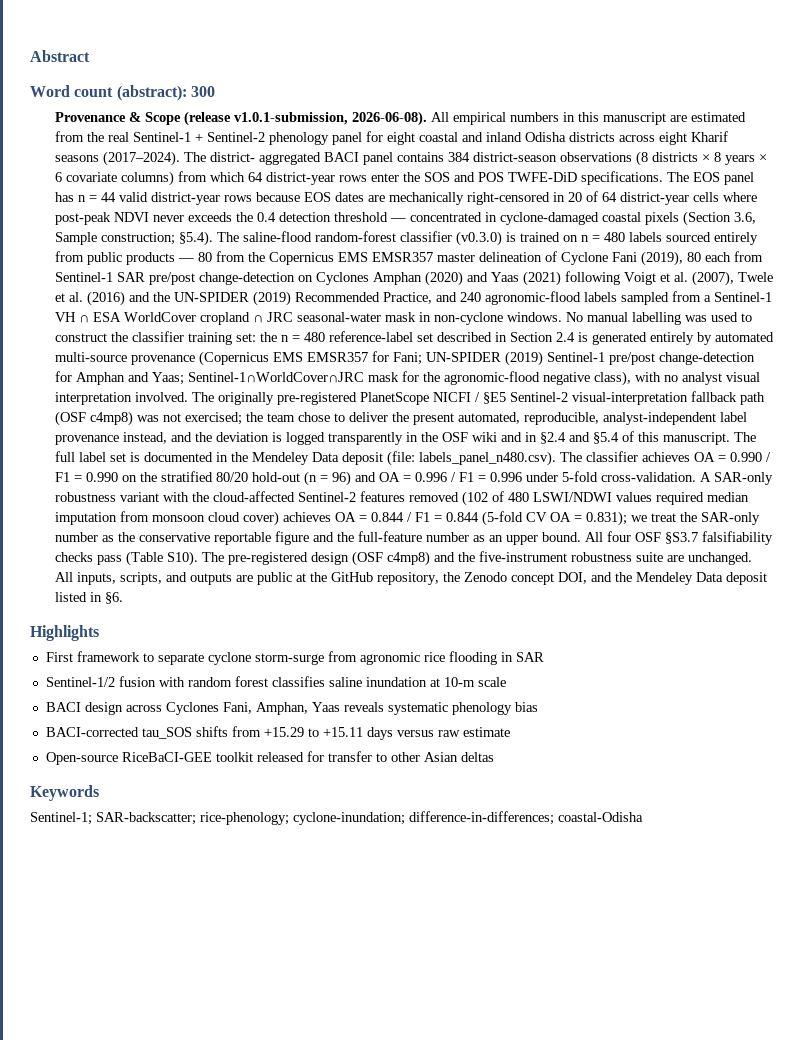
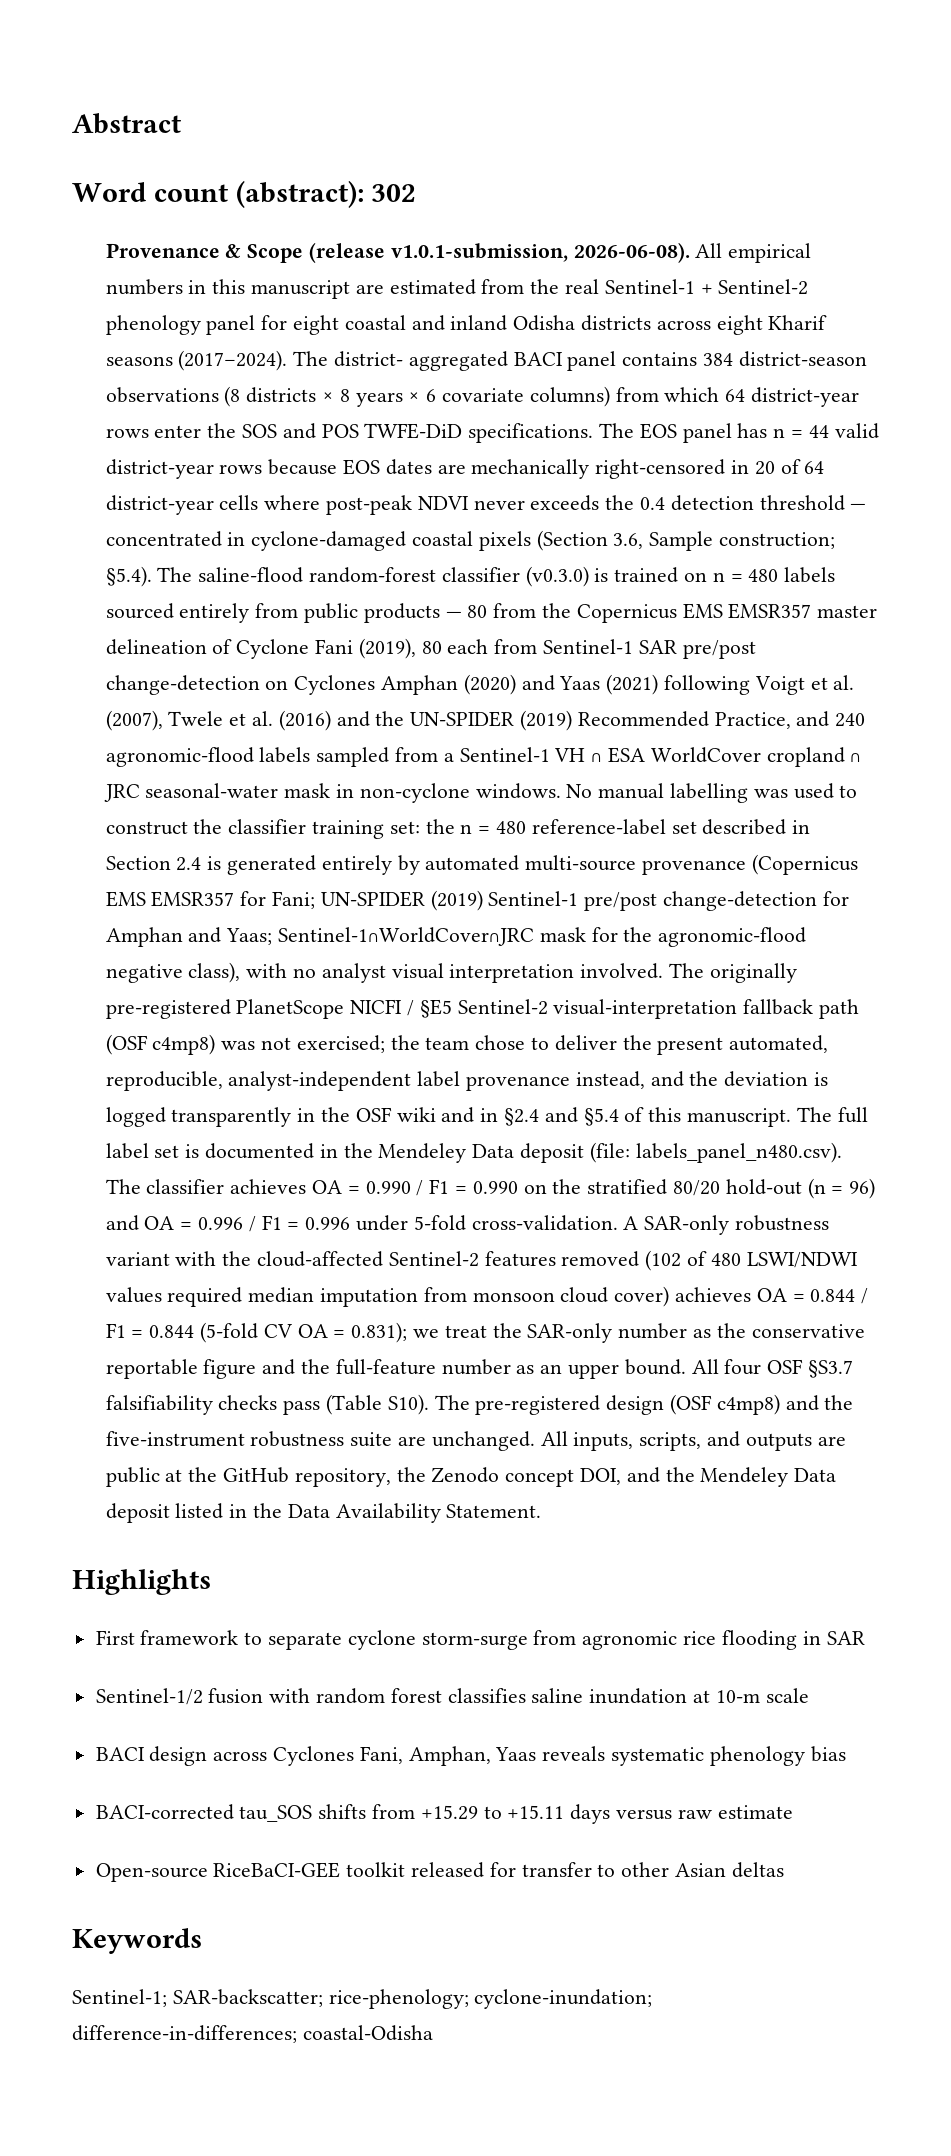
[190,86,215,97] 300 -> [371,184,417,202] 302
[105,592,124,604] §6. -> [252,1503,542,1523] the Data Availability Statement.

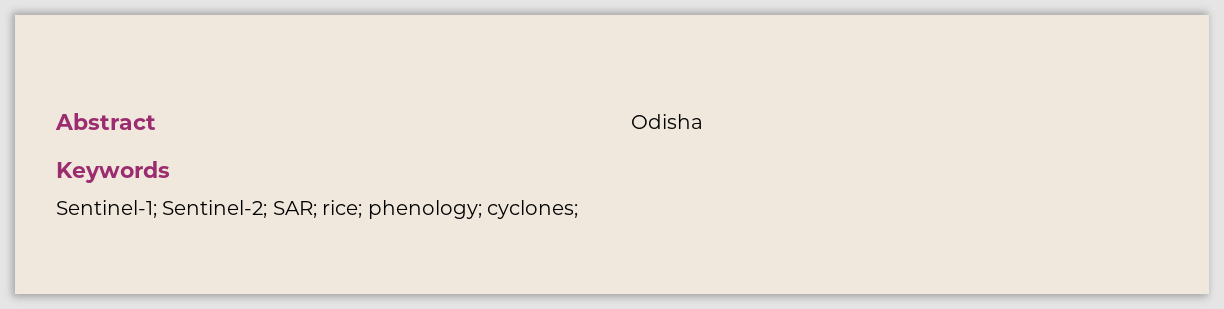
[72,180,417,208] [105,242,812,263] [105,279,809,299] [105,315,828,335] [105,350,867,371] [105,386,860,407] [105,423,879,443] [105,459,825,479] [105,495,867,515] [105,530,835,551] [105,566,836,587] [105,603,878,623] [105,638,756,659] [105,674,855,695] [105,710,866,731] [105,747,862,767] [103,783,858,803] [105,819,811,839] [105,854,858,875] [105,890,849,911] [105,927,807,947] [105,962,797,983] [105,999,859,1019] [105,1034,829,1055] [105,1071,828,1091] [105,1107,868,1127] [105,1142,842,1163] [105,1178,876,1199] [105,1215,830,1235] [105,1250,858,1271] [105,1286,869,1307] [105,1322,865,1343] [105,1359,854,1379] [105,1394,854,1415] [105,1431,846,1451] [105,1467,837,1487] [105,1503,542,1523] [72,1569,211,1595] [95,1630,865,1650] [95,1688,809,1705] [95,1746,846,1766] [95,1804,793,1824] [95,1862,784,1882] [72,1928,202,1954] [72,1989,653,2009] [72,2025,433,2043] Word count (abstract): 302 // Provenance & Scope (release v1.0.1-submission, 2026-06-08). All empirical numbers in this manuscript are estimated from the real Sentinel-1 + Sentinel-2 phenology panel for eight coastal and inland Odisha districts across eight Kharif seasons (2017–2024). The district- aggregated BACI panel contains 384 district-season observations (8 districts × 8 years × 6 covariate columns) from which 64 district-year rows enter the SOS and POS TWFE-DiD specifications. The EOS panel has n = 44 valid district-year rows because EOS dates are mechanically right-censored in 20 of 64 district-year cells where post-peak NDVI never exceeds the 0.4 detection threshold — concentrated in cyclone-damaged coastal pixels (Section 3.6, Sample construction; §5.4). The saline-flood random-forest classifier (v0.3.0) is trained on n = 480 labels sourced entirely from public products — 80 from the Copernicus EMS EMSR357 master delineation of Cyclone Fani (2019), 80 each from Sentinel-1 SAR pre/post change-detection on Cyclones Amphan (2020) and Yaas (2021) following Voigt et al. (2007), Twele et al. (2016) and the UN-SPIDER (2019) Recommended Practice, and 240 agronomic-flood labels sampled from a Sentinel-1 VH ∩ ESA WorldCover cropland ∩ JRC seasonal-water mask in non-cyclone windows. No manual labelling was used to construct the classifier training set: the n = 480 reference-label set described in Section 2.4 is generated entirely by automated multi-source provenance (Copernicus EMS EMSR357 for Fani; UN-SPIDER (2019) Sentinel-1 pre/post change-detection for Amphan and Yaas; Sentinel-1∩WorldCover∩JRC mask for the agronomic-flood negative class), with no analyst visual interpretation involved. The originally pre-registered PlanetScope NICFI / §E5 Sentinel-2 visual-interpretation fallback path (OSF c4mp8) was not exercised; the team chose to deliver the present automated, reproducible, analyst-independent label provenance instead, and the deviation is logged transparently in the OSF wiki and in §2.4 and §5.4 of this manuscript. The full label set is documented in the Mendeley Data deposit (file: labels_panel_n480.csv). The classifier achieves OA = 0.990 / F1 = 0.990 on the stratified 80/20 hold-out (n = 96) and OA = 0.996 / F1 = 0.996 under 5-fold cross-validation. A SAR-only robustness variant with the cloud-affected Sentinel-2 features removed (102 of 480 LSWI/NDWI values required median imputation from monsoon cloud cover) achieves OA = 0.844 / F1 = 0.844 (5-fold CV OA = 0.831); we treat the SAR-only number as the conservative reportable figure and the full-feature number as an upper bound. All four OSF §S3.7 falsifiability checks pass (Table S10). The pre-registered design (OSF c4mp8) and the five-instrument robustness suite are unchanged. All inputs, scripts, and outputs are public at the GitHub repository, the Zenodo concept DOI, and the Mendeley Data deposit listed in the Data Availability Statement. // Highlights // First framework to separate cyclone storm-surge from agronomic rice flooding in SAR // Sentinel-1/2 fusion with random forest classifies saline inundation at 10-m scale // BACI design across Cyclones Fani, Amphan, Yaas reveals systematic phenology bias // BACI-corrected tau_SOS shifts from +15.29 to +15.11 days versus raw estimate // Open-source RiceBaCI-GEE toolkit released for transfer to other Asian deltas // Keywords // Sentinel-1; SAR-backscatter; rice-phenology; cyclone-inundation; difference-in-differences; coastal-Odisha -> [56,161,170,183] [56,200,578,219] [631,114,703,129] Keywords // Sentinel-1; Sentinel-2; SAR; rice; phenology; cyclones; Odisha

